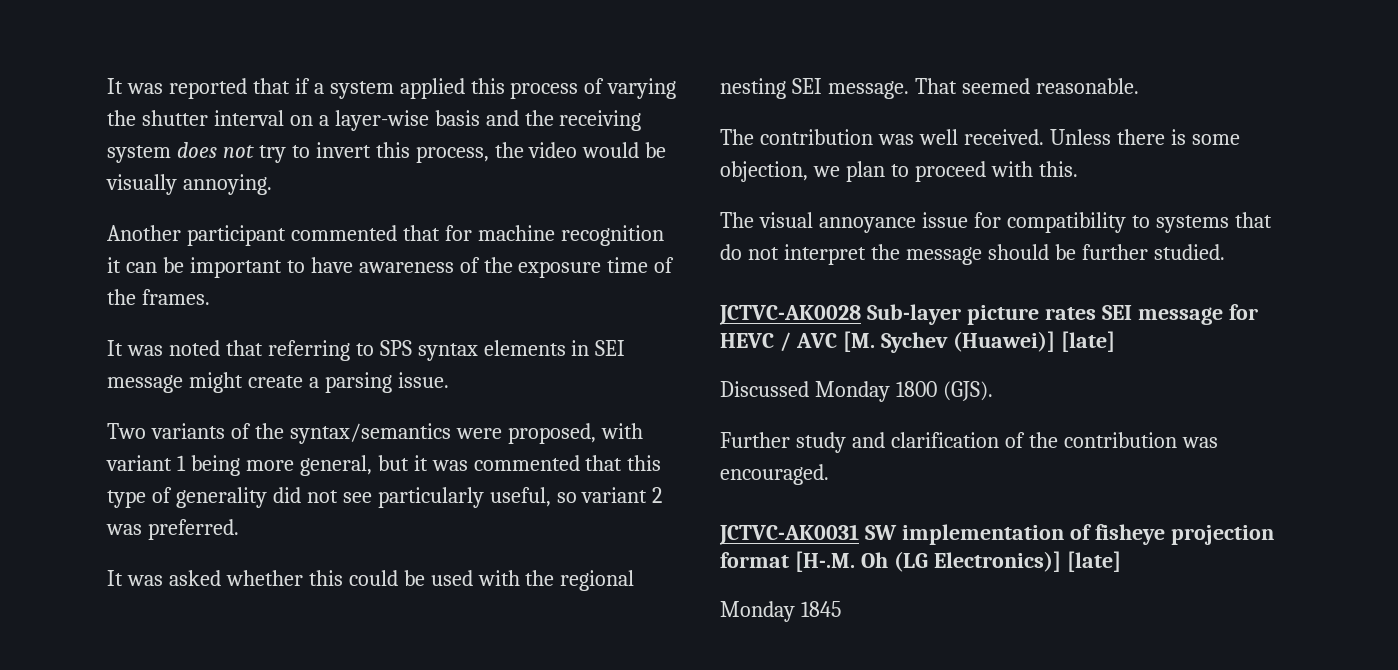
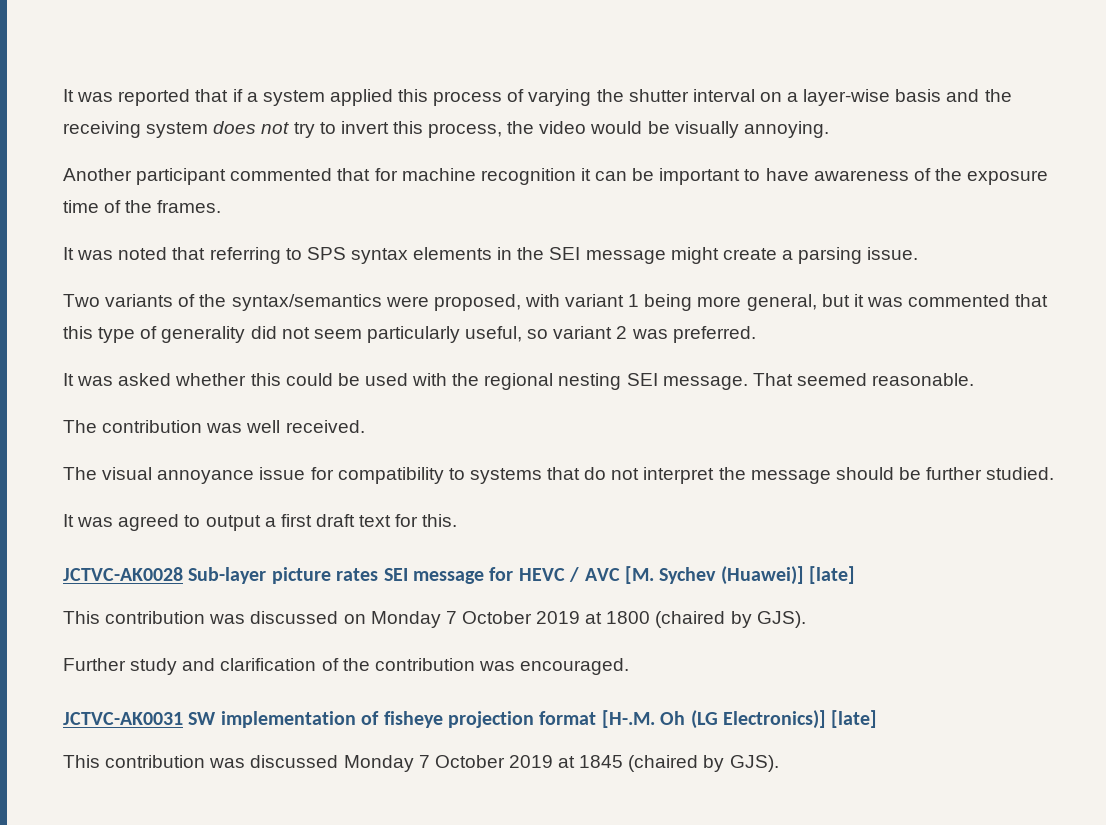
(590, 348) none -> [517,247,545,260] the
[342,492,372,503] see -> [313,329,362,339] seem
[1049,129,1240,145] [720,161,1078,182] Unless there is some objection, we plan to proceed with this. -> (365, 426) none
(1225, 252) none -> [63,514,458,531] // It was agreed to output a first draft text for this.
[720,381,993,402] Discussed Monday 1800 (GJS). -> [63,611,806,628] This contribution was discussed on Monday 7 October 2019 at 1800 (chaired by GJS).
[720,601,841,622] Monday 1845 -> [63,755,779,772] This contribution was discussed Monday 7 October 2019 at 1845 (chaired by GJS).

